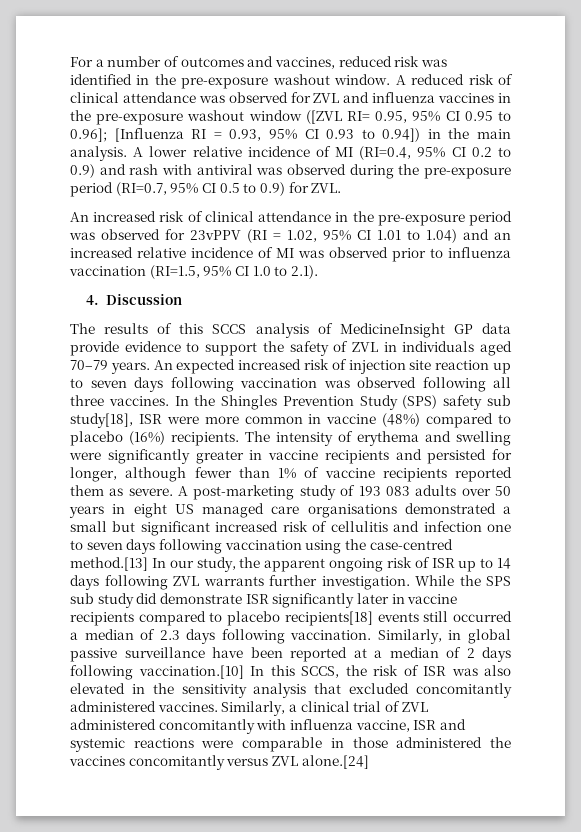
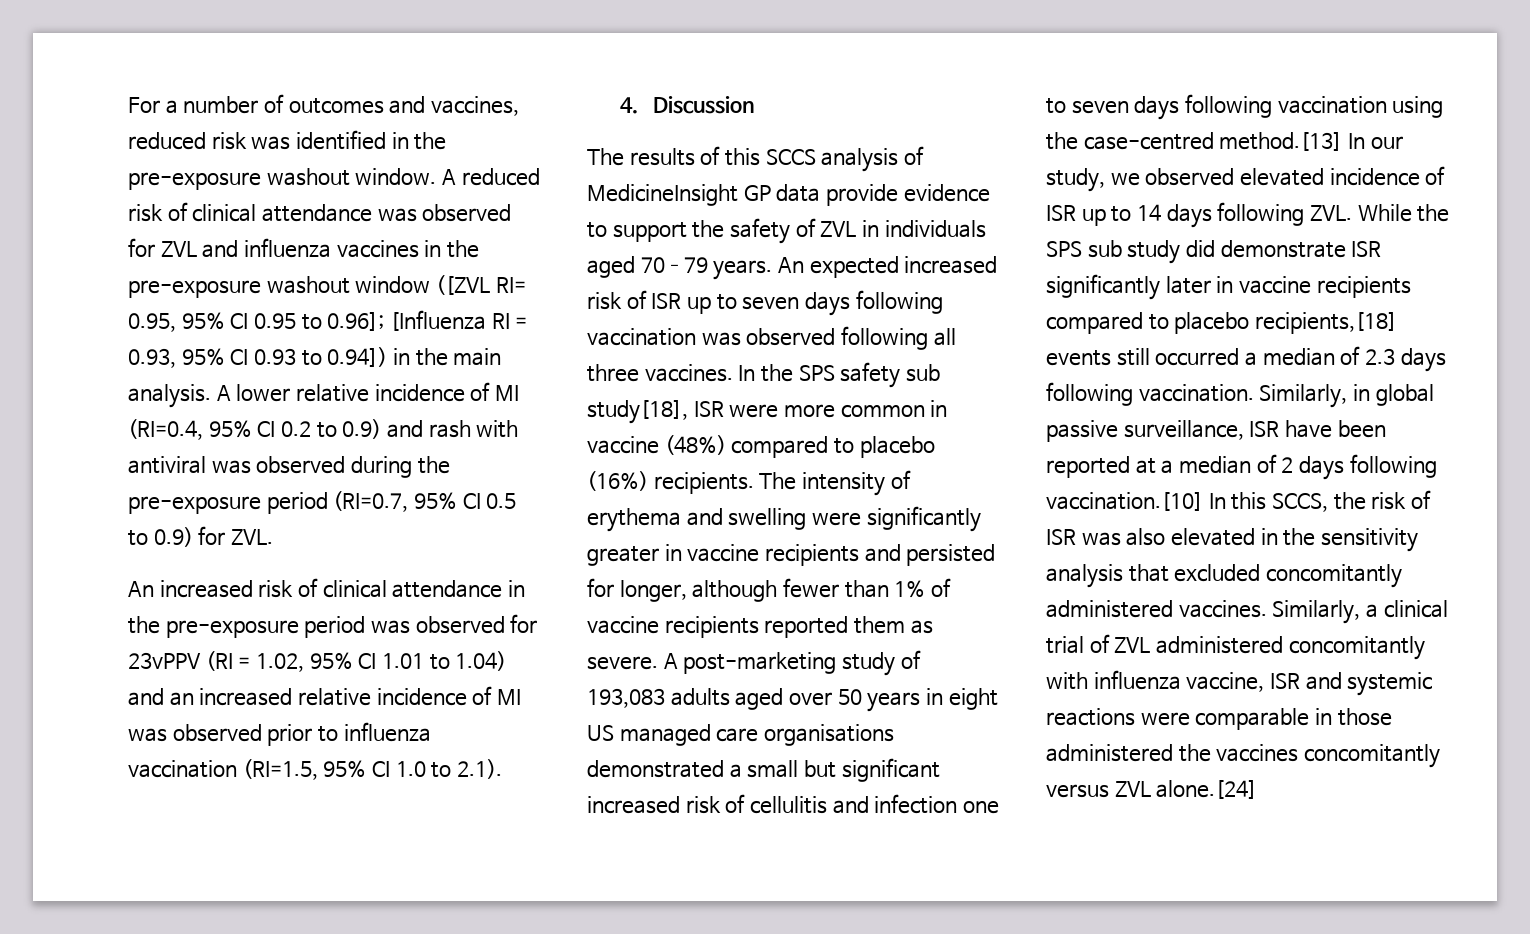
[348,360,490,374] injection site reaction -> [651,293,682,309] ISR
[221,395,438,410] Shingles Prevention Study (SPS) -> [798,365,835,381] SPS
[358,485,457,496] 193 083 adults -> [587,688,784,710] 193,083 adults aged
[239,557,412,572] the apparent ongoing risk -> [1110,168,1420,186] we observed elevated incidence
[173,575,410,590] ZVL warrants further investigation. -> [1310,205,1353,221] ZVL.
[284,611,373,626] recipients[18] -> [1254,312,1397,334] recipients,[18]
[124,647,205,658] surveillance -> [1123,420,1280,440] surveillance, ISR

